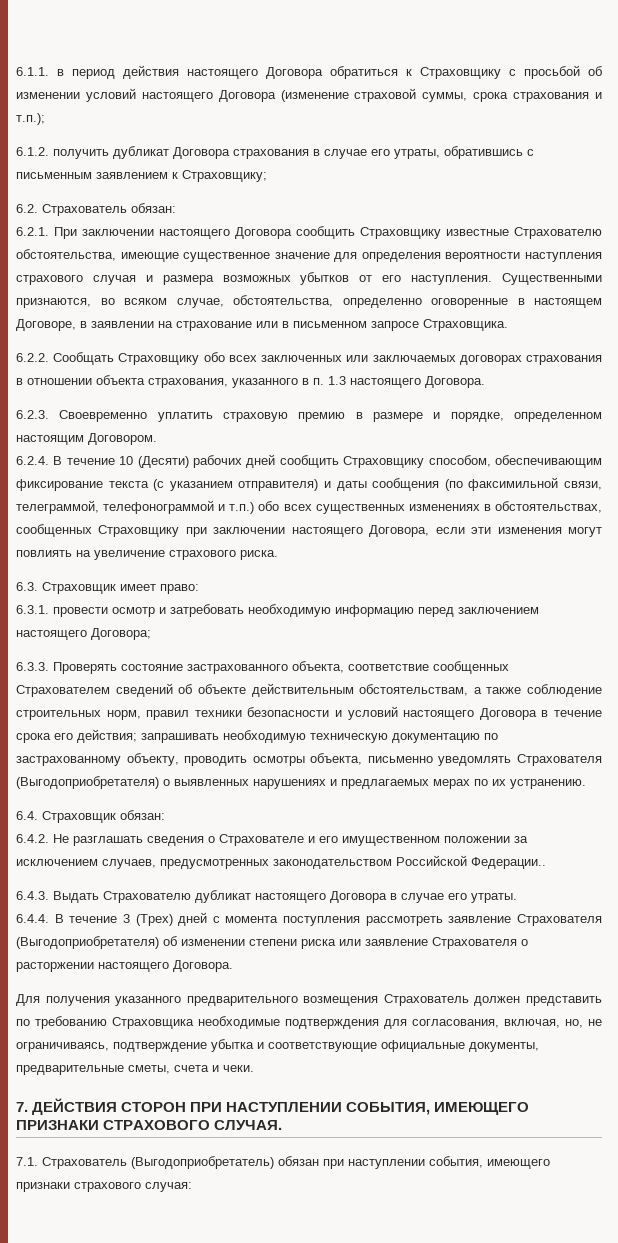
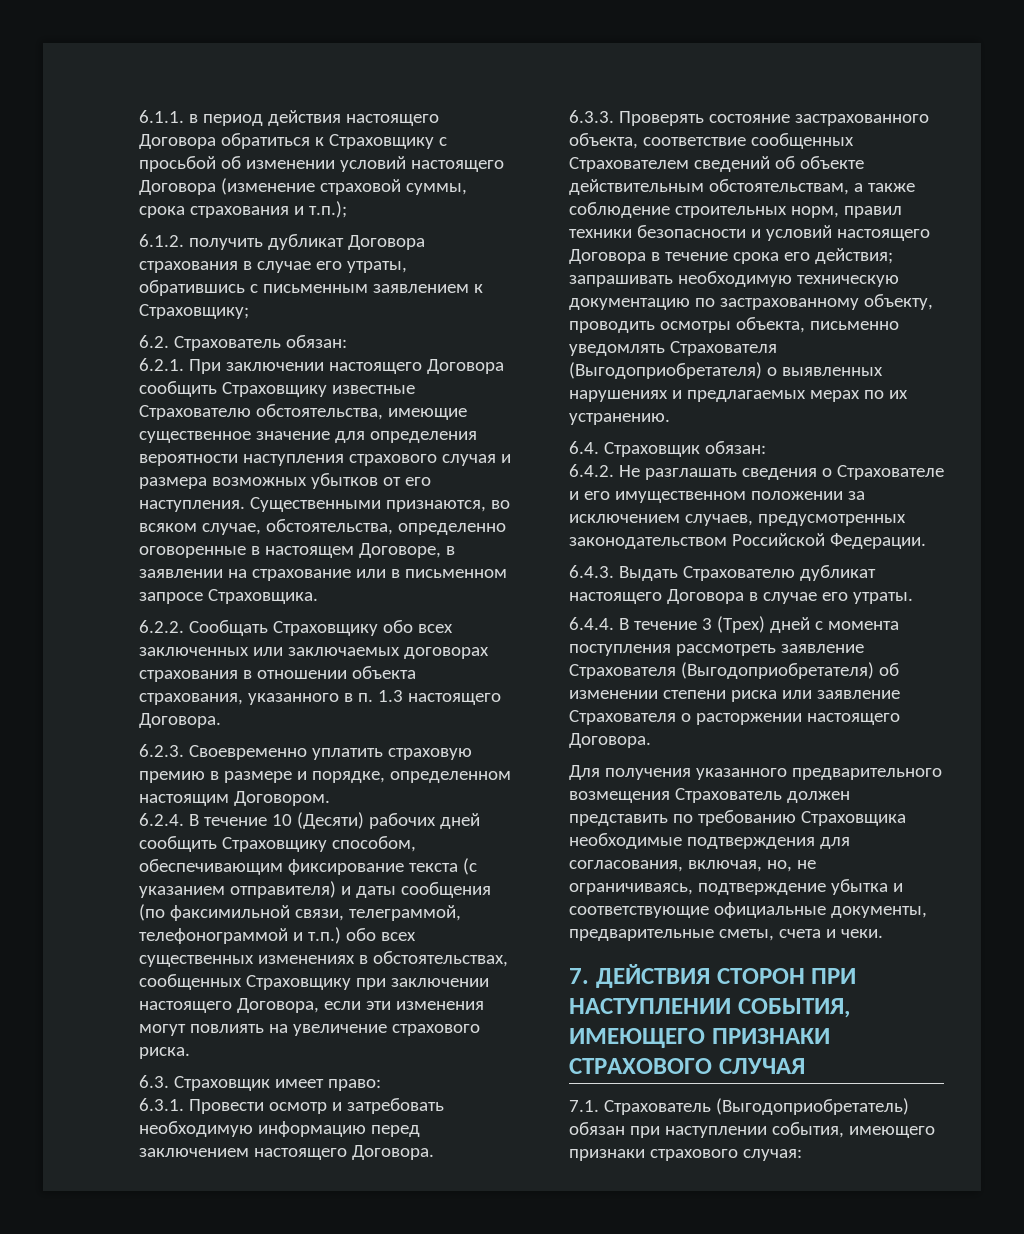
[53,607,108,617] провести -> [188,1099,264,1114] Провести
[91,628,151,640] Договора; -> [351,1145,434,1160] Договора.
[471,857,546,869] Федерации.. -> [829,533,926,549] Федерации.
[214,1120,283,1130] СЛУЧАЯ. -> [718,1058,805,1074] СЛУЧАЯ

